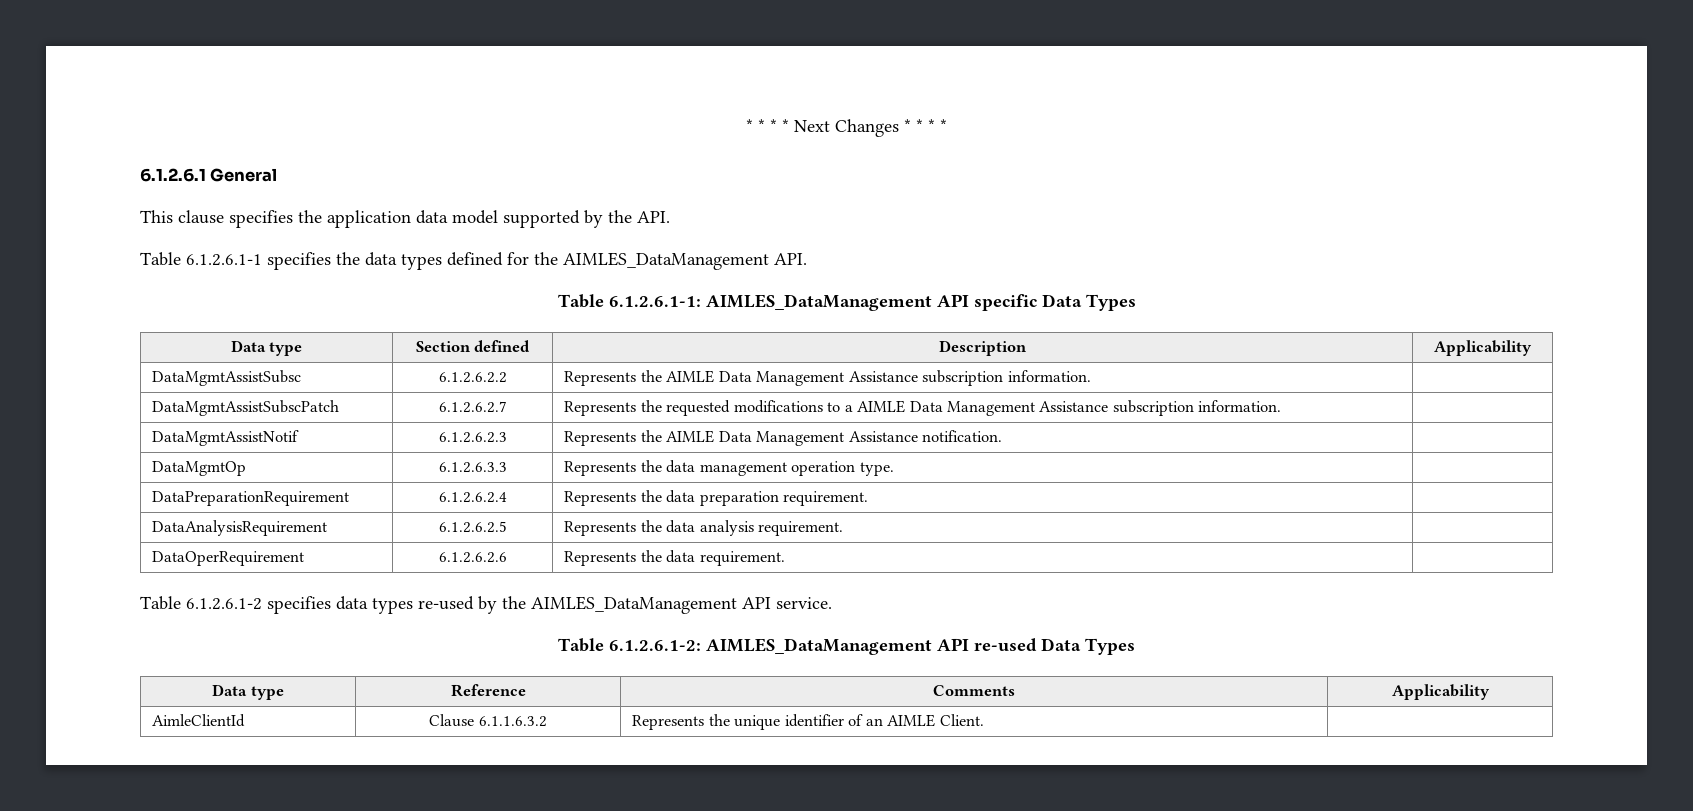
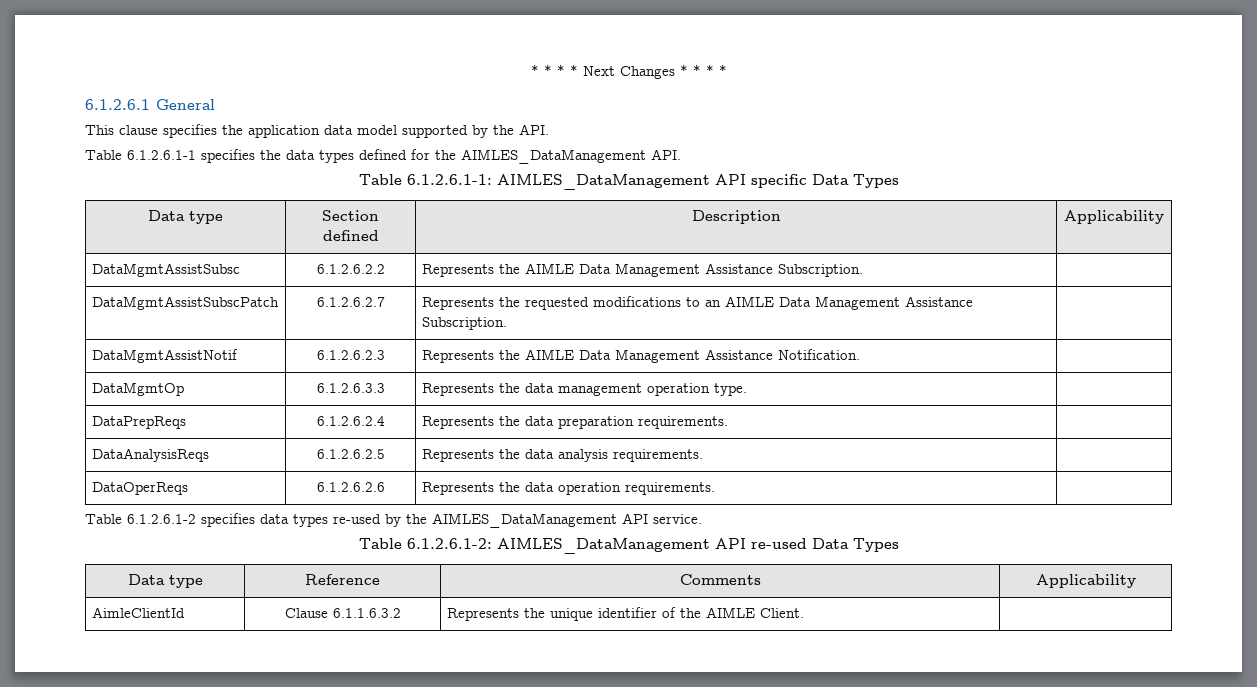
[922,370,1091,386] subscription information. -> [777,264,863,277] Subscription.
[844,400,1282,416] a AIMLE Data Management Assistance subscription information. -> [704,296,973,310] [421,317,507,330] an AIMLE Data Management Assistance Subscription.
[922,430,1003,442] notification. -> [777,349,860,360] Notification.
[152,491,350,506] DataPreparationRequirement -> [91,416,186,429] DataPrepReqs
[783,491,869,506] [152,520,328,536] requirement. | // DataAnalysisRequirement -> [637,416,728,429] [91,448,209,462] requirements. | // DataAnalysisReqs
[758,521,844,536] [152,551,305,566] requirement. | // DataOperRequirement -> [612,449,703,462] [91,482,188,495] requirements. | // DataOperReqs
[699,551,785,566] requirement. -> [557,482,715,495] operation requirements.
[865,718,883,726] an -> [679,608,701,618] the

